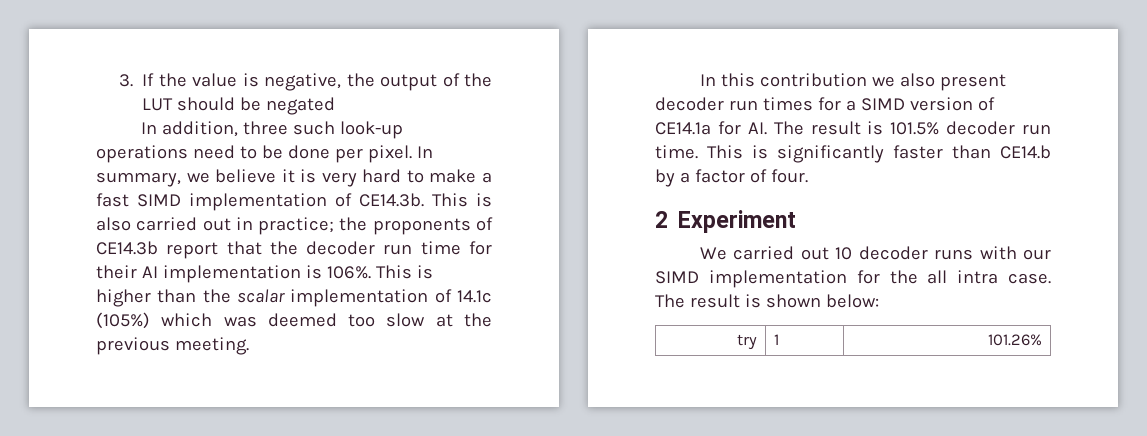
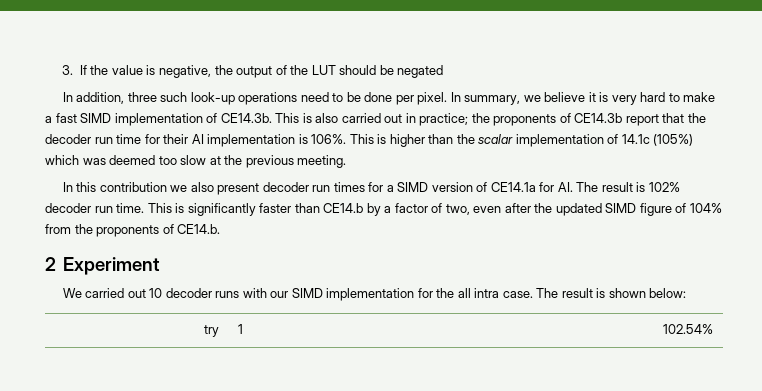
[890,122,940,135] 101.5% -> [648,182,680,192] 102%
[770,169,808,183] four. -> [445,203,722,216] [45,224,221,237] two, even after the updated SIMD figure of 104% from the proponents of CE14.b.
[987,334,1042,346] 101.26% -> [662,324,713,334] 102.54%

